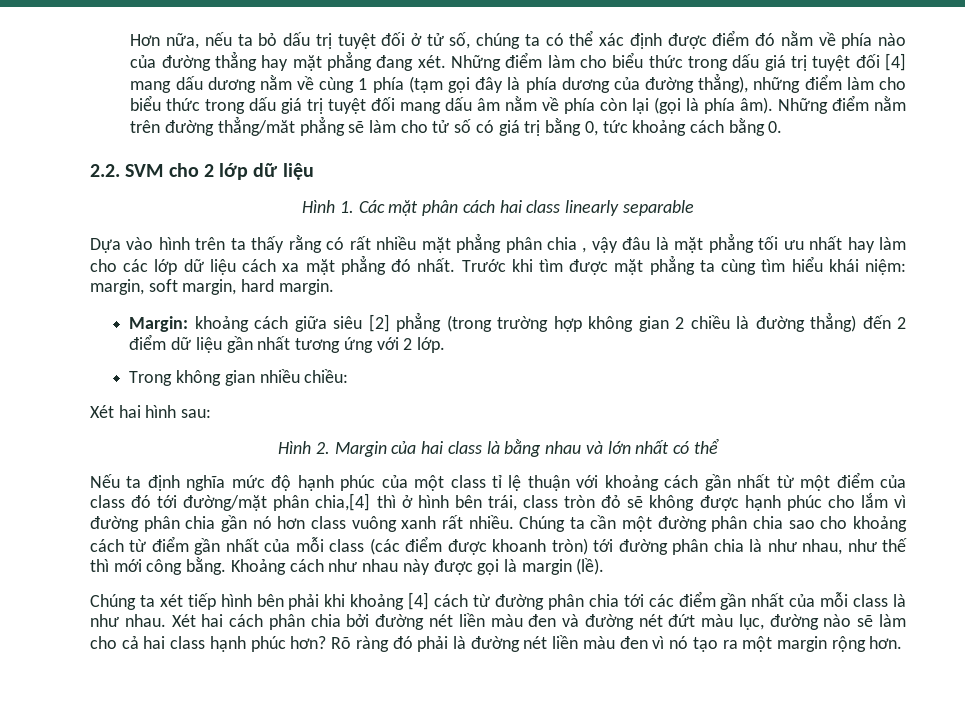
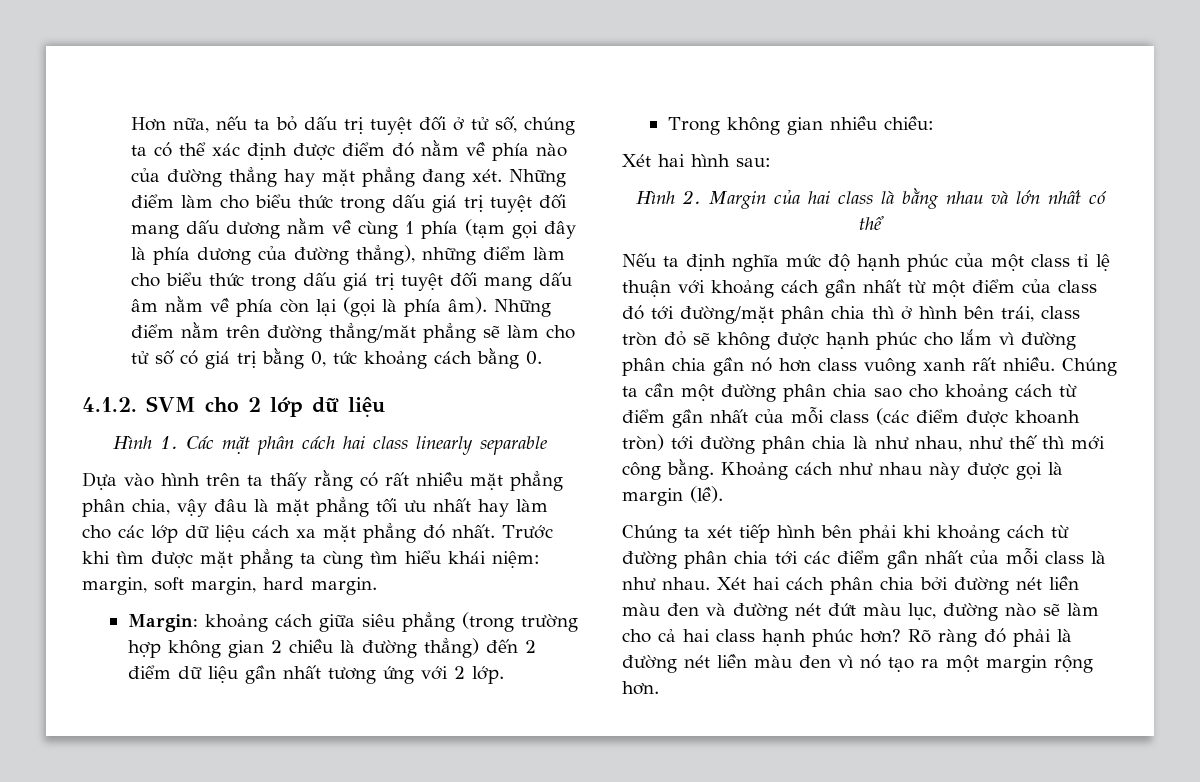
[885,53,907,71] [4] -> (568, 201) none
[90,164,120,177] 2.2. -> [82,397,137,412] 4.1.2.
[546,237,587,253] chia , -> [132,499,170,515] chia,
[368,314,390,332] [2] -> (395, 620) none
[315,493,371,511] chia,[4] -> [831,306,865,319] chia
[408,592,430,610] [4] -> (1000, 534) none

